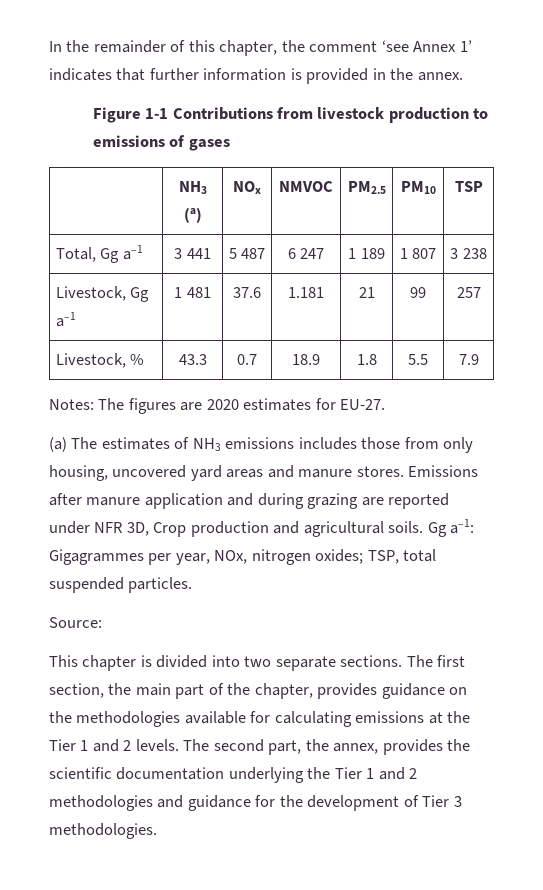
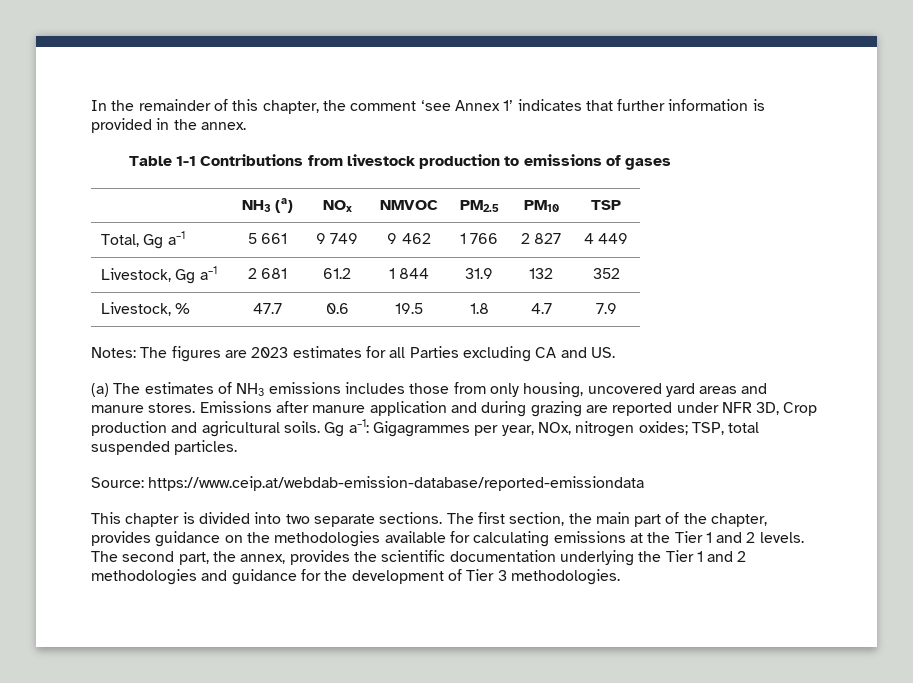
[92,107,141,123] Figure -> [128,156,172,166] Table
[174,248,211,259] [228,248,266,259] [287,248,325,259] [348,248,385,259] [399,248,437,259] [450,248,487,259] [55,286,150,302] [55,312,76,327] [174,287,211,298] [233,287,261,298] [288,287,324,298] [358,287,375,298] [410,287,426,298] [456,287,481,298] 3 441 | 5 487 | 6 247 | 1 189 | 1 807 | 3 238 // Livestock, Gg a–1 | 1 481 | 37.6 | 1.181 | 21 | 99 | 257 -> [247,233,288,244] [315,233,359,244] [387,233,431,244] [459,233,499,244] [520,233,562,244] [583,233,629,244] [101,266,217,284] [247,268,288,279] [323,268,351,279] [388,268,430,279] [465,268,493,279] [529,268,553,279] [592,268,620,279] 5 661 | 9 749 | 9 462 | 1 766 | 2 827 | 4 449 // Livestock, Gg a–1 | 2 681 | 61.2 | 1 844 | 31.9 | 132 | 352
[178,354,207,365] [237,354,257,365] [292,354,320,365] 43.3 | 0.7 | 18.9 -> [253,303,282,314] [325,303,349,314] [395,303,423,314] 47.7 | 0.6 | 19.5
[408,354,428,365] 5.5 -> [530,303,552,314] 4.7
[206,399,239,410] 2020 -> [251,347,289,358] 2023
[340,399,386,410] EU-27. -> [389,346,615,362] all Parties excluding CA and US.
(102, 622) none -> [148,476,645,491] https://www.ceip.at/webdab-emission-database/reported-emissiondata

